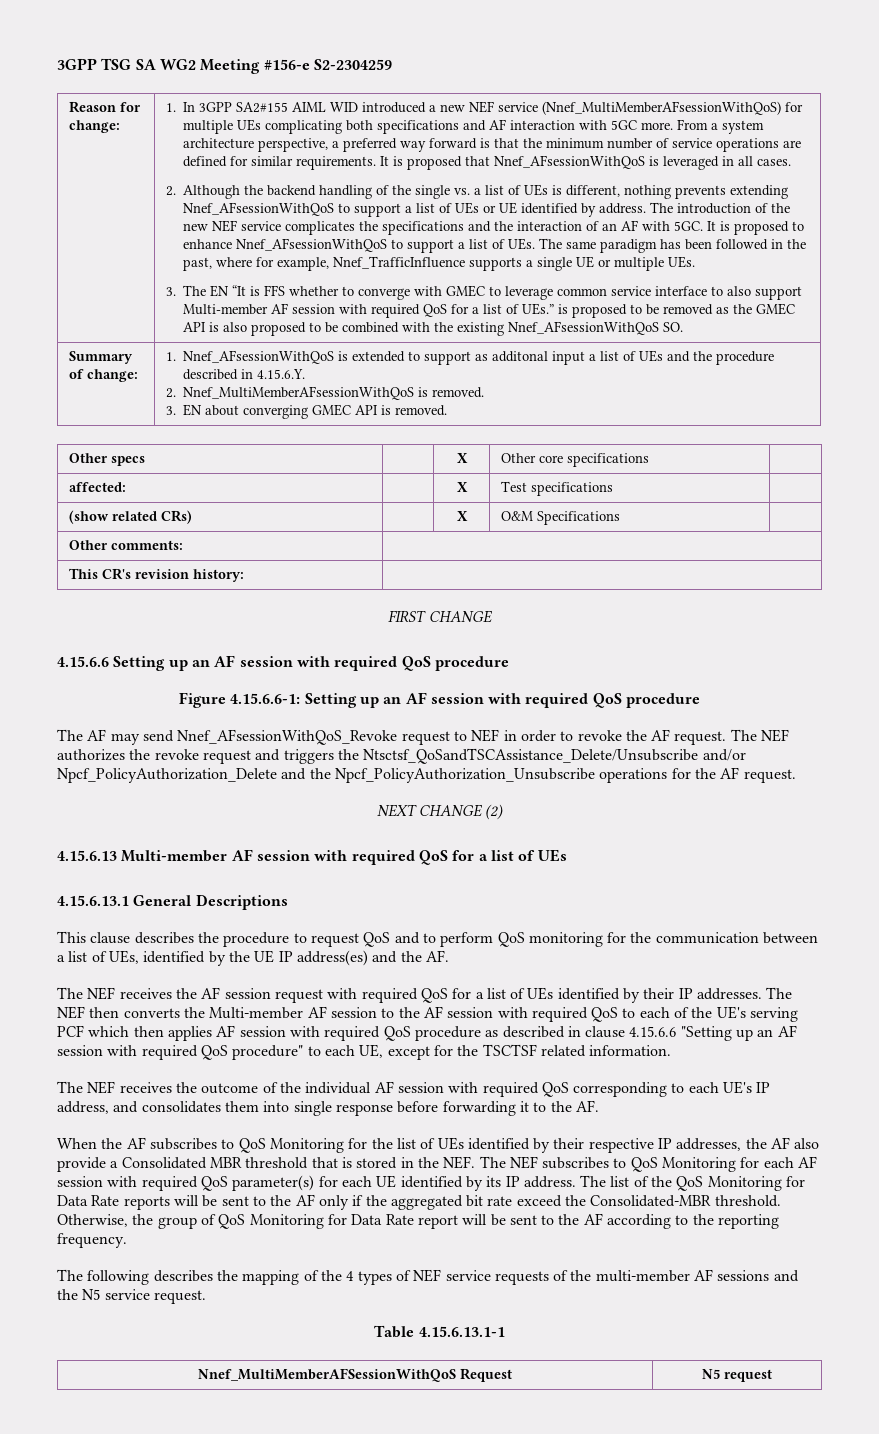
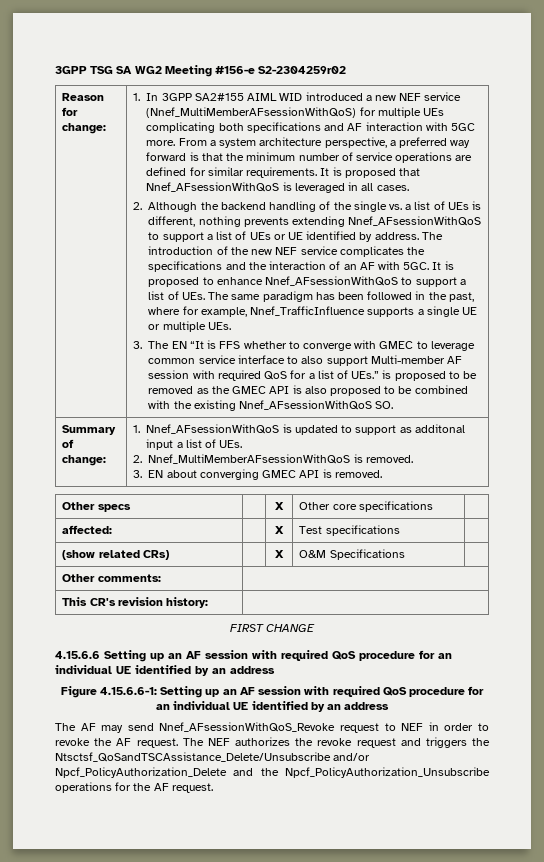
[313,59,392,70] S2-2304259 -> [258,66,347,74] S2-2304259r02
[352,351,406,362] extended -> [294,425,338,435] updated
[639,350,775,365] [183,369,306,380] UEs and the procedure described in 4.15.6.Y. -> [219,440,243,448] UEs.
(509, 663) none -> [419,650,452,659] [55,665,275,676] for an individual UE identified by an address
(701, 700) none -> [468,686,485,695] [155,701,390,712] for an individual UE identified by an address
[376,804,504,820] [57,849,567,865] [57,894,288,910] [57,931,819,947] [57,950,449,966] [57,987,793,1003] [57,1006,799,1022] [57,1025,797,1041] [57,1044,672,1060] [57,1081,771,1097] [57,1100,599,1116] [57,1137,820,1153] [57,1156,818,1172] [57,1175,806,1191] [57,1194,781,1210] [57,1213,780,1229] [57,1233,127,1248] [57,1269,799,1285] [57,1289,206,1304] [374,1325,505,1338] [198,1368,512,1382] [702,1369,772,1382] // NEXT CHANGE (2) // 4.15.6.13 Multi-member AF session with required QoS for a list of UEs // 4.15.6.13.1 General Descriptions // This clause describes the procedure to request QoS and to perform QoS monitoring for the communication between a list of UEs, identified by the UE IP address(es) and the AF. // The NEF receives the AF session request with required QoS for a list of UEs identified by their IP addresses. The NEF then converts the Multi-member AF session to the AF session with required QoS to each of the UE's serving PCF which then applies AF session with required QoS procedure as described in clause 4.15.6.6 "Setting up an AF session with required QoS procedure" to each UE, except for the TSCTSF related information. // The NEF receives the outcome of the individual AF session with required QoS corresponding to each UE's IP address, and consolidates them into single response before forwarding it to the AF. // When the AF subscribes to QoS Monitoring for the list of UEs identified by their respective IP addresses, the AF also provide a Consolidated MBR threshold that is stored in the NEF. The NEF subscribes to QoS Monitoring for each AF session with required QoS parameter(s) for each UE identified by its IP address. The list of the QoS Monitoring for Data Rate reports will be sent to the AF only if the aggregated bit rate exceed the Consolidated-MBR threshold. Otherwise, the group of QoS Monitoring for Data Rate report will be sent to the AF according to the reporting frequency. // The following describes the mapping of the 4 types of NEF service requests of the multi-member AF sessions and the N5 service request. // Table 4.15.6.13.1-1 // Nnef_MultiMemberAFSessionWithQoS Request | N5 request -> (213, 788) none

